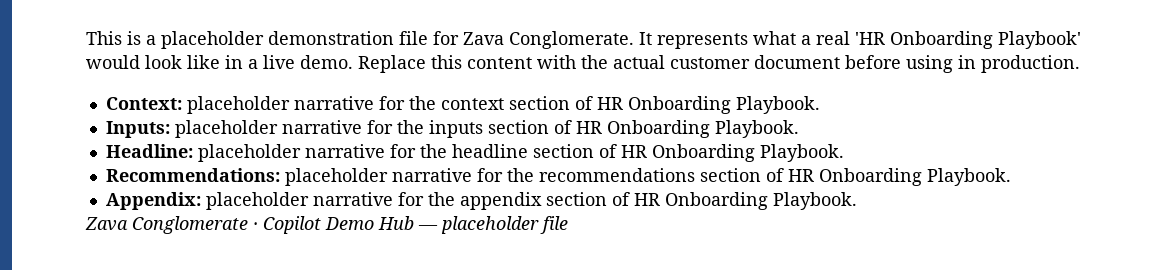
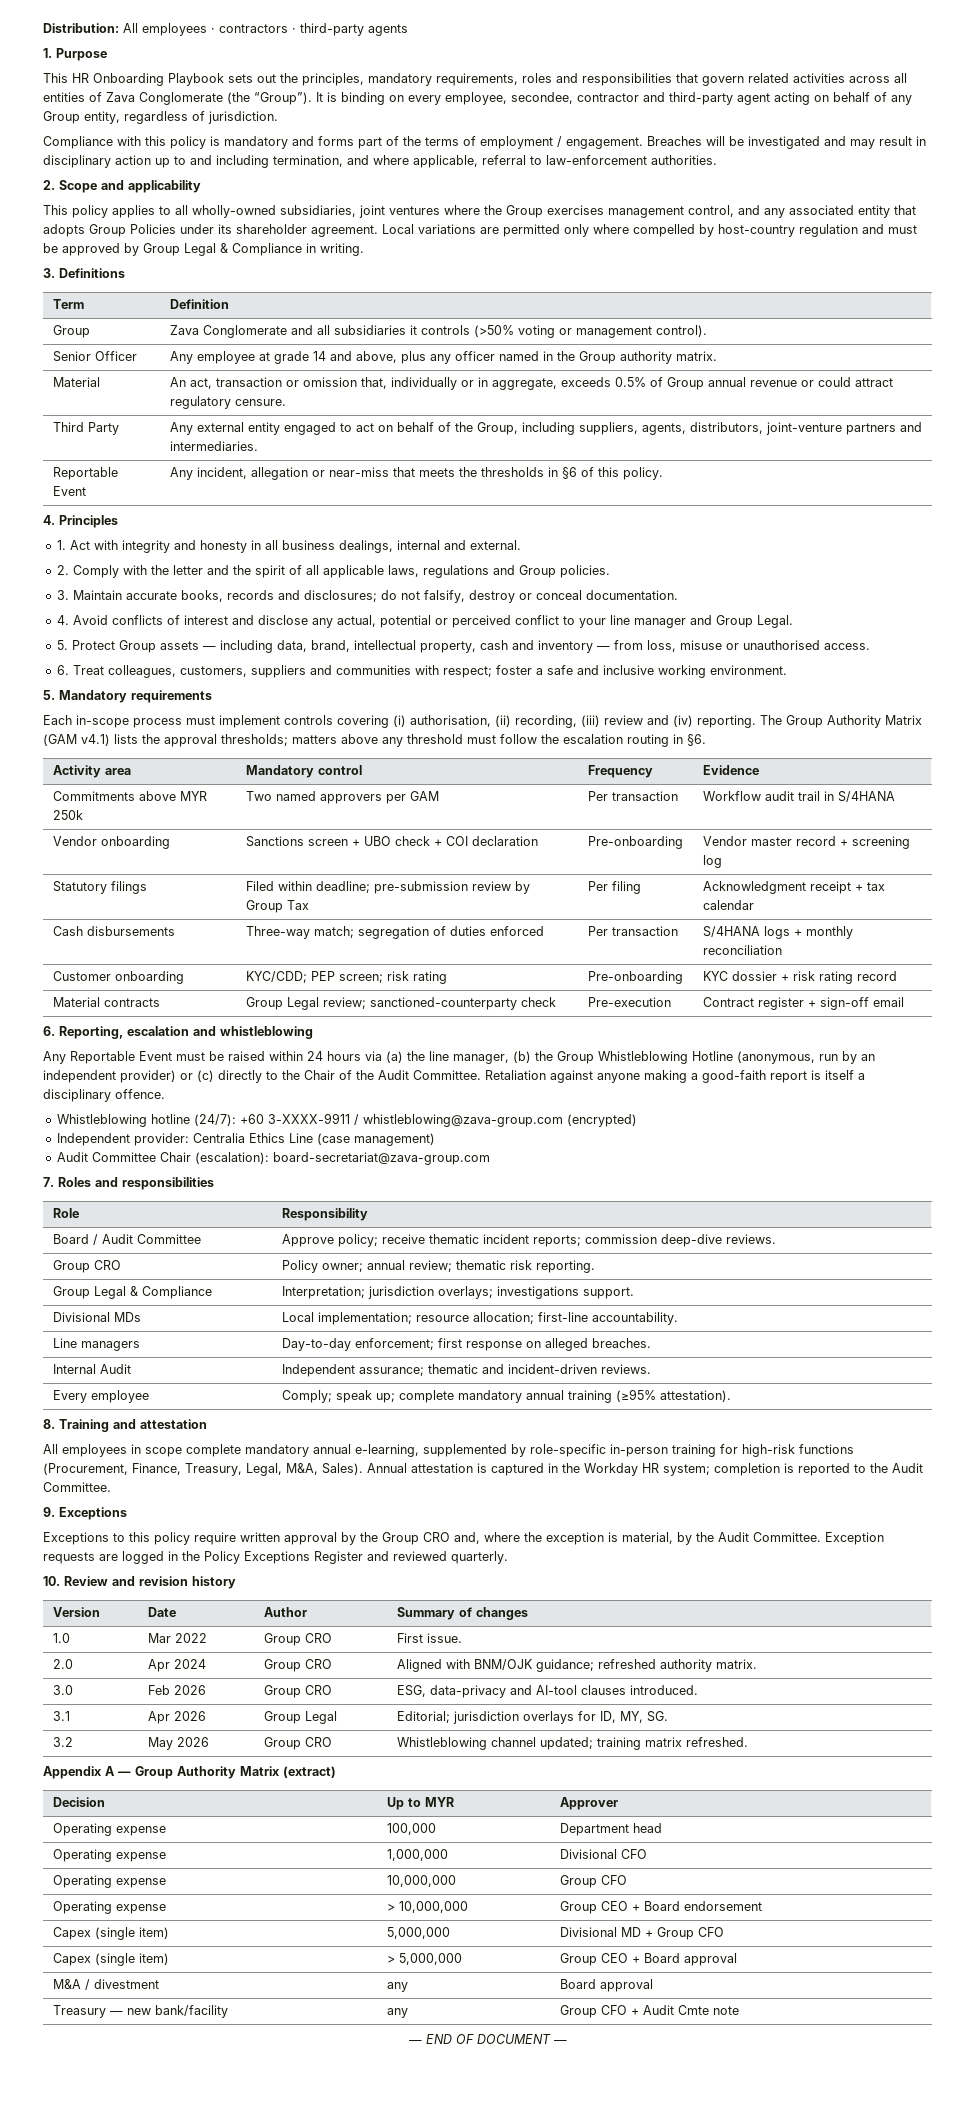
[86,31,1081,49] [86,55,1080,73] [105,96,820,114] [105,120,799,138] [105,144,844,162] [105,168,1011,186] [105,192,857,210] [85,216,568,234] This is a placeholder demonstration file for Zava Conglomerate. It represents what a real 'HR Onboarding Playbook' would look like in a live demo. Replace this content with the actual customer document before using in production. // Context: placeholder narrative for the context section of HR Onboarding Playbook. // Inputs: placeholder narrative for the inputs section of HR Onboarding Playbook. // Headline: placeholder narrative for the headline section of HR Onboarding Playbook. // Recommendations: placeholder narrative for the recommendations section of HR Onboarding Playbook. // Appendix: placeholder narrative for the appendix section of HR Onboarding Playbook. // Zava Conglomerate · Copilot Demo Hub — placeholder file -> [43,23,408,36] [43,48,107,61] [43,73,907,86] [43,92,912,105] [43,111,278,124] [43,136,926,149] [43,155,717,168] [43,180,201,193] [43,205,916,218] [43,224,917,237] [43,243,364,256] [43,268,125,278] [52,299,84,309] [169,299,229,309] [52,325,90,338] [169,325,707,338] [52,351,137,362] [169,351,717,364] [52,377,100,387] [169,377,893,390] [169,396,286,409] [52,422,119,435] [169,422,922,435] [169,441,258,451] [52,467,118,480] [52,486,86,496] [169,467,663,480] [43,515,118,528] [56,540,521,553] [56,565,610,578] [56,590,678,603] [56,615,793,628] [56,640,870,653] [56,665,787,678] [43,690,212,703] [43,715,922,728] [43,734,706,747] [52,765,131,778] [245,765,362,778] [587,765,653,778] [702,765,759,775] [52,791,207,801] [52,810,83,820] [245,791,439,804] [587,791,678,801] [702,791,895,802] [52,836,170,849] [245,836,538,847] [587,836,683,849] [702,836,910,849] [702,855,722,868] [52,881,147,894] [245,881,530,894] [245,900,309,913] [587,881,641,894] [702,881,885,894] [702,900,754,910] [52,926,175,936] [245,926,544,939] [587,926,678,936] [702,926,853,939] [702,945,782,955] [52,971,184,984] [245,971,447,984] [587,971,683,984] [702,971,897,984] [52,997,160,1007] [245,997,556,1010] [587,997,671,1007] [702,997,904,1010] [43,1026,313,1039] [43,1051,875,1064] [43,1070,865,1083] [43,1089,165,1102] [56,1113,637,1127] [56,1133,435,1146] [56,1152,490,1165] [43,1177,214,1190] [52,1208,79,1218] [281,1208,368,1221] [52,1234,201,1245] [281,1234,776,1247] [52,1260,121,1273] [281,1260,595,1273] [52,1286,212,1299] [281,1286,634,1299] [52,1312,141,1322] [281,1312,678,1325] [52,1338,140,1351] [281,1338,651,1351] [52,1364,131,1374] [281,1364,651,1377] [52,1390,149,1403] [281,1389,731,1403] [43,1419,207,1432] [43,1444,854,1457] [43,1463,923,1476] [43,1482,111,1492] [43,1507,127,1520] [43,1532,884,1545] [43,1551,508,1564] [43,1576,236,1589] [52,1607,100,1617] [147,1607,176,1617] [263,1607,307,1617] [396,1607,528,1620] [52,1633,70,1643] [147,1633,207,1643] [263,1633,332,1646] [396,1633,462,1643] [52,1659,73,1669] [147,1659,206,1672] [263,1659,332,1672] [396,1659,757,1672] [52,1685,73,1695] [147,1685,206,1695] [263,1685,332,1698] [396,1685,698,1698] [52,1711,70,1721] [147,1711,206,1724] [263,1711,337,1724] [396,1711,668,1724] [52,1737,73,1747] [147,1737,209,1750] [263,1737,332,1750] [396,1737,748,1750] [43,1766,336,1779] [52,1797,105,1807] [386,1797,454,1810] [559,1797,618,1810] [52,1823,166,1836] [386,1823,436,1835] [559,1823,662,1836] [52,1849,166,1862] [386,1849,448,1861] [559,1849,647,1859] [52,1875,166,1888] [386,1875,456,1887] [559,1875,627,1888] [52,1901,166,1914] [386,1901,468,1913] [559,1901,762,1914] [52,1927,169,1940] [386,1927,450,1939] [559,1927,724,1940] [52,1953,169,1966] [386,1953,462,1965] [559,1953,737,1966] [52,1979,159,1990] [386,1982,408,1992] [559,1979,653,1992] [52,2005,228,2018] [386,2008,408,2018] [559,2005,739,2018] [408,2034,567,2044] Distribution: All employees · contractors · third-party agents // 1. Purpose // This HR Onboarding Playbook sets out the principles, mandatory requirements, roles and responsibilities that govern related activities across all entities of Zava Conglomerate (the “Group”). It is binding on every employee, secondee, contractor and third-party agent acting on behalf of any Group entity, regardless of jurisdiction. // Compliance with this policy is mandatory and forms part of the terms of employment / engagement. Breaches will be investigated and may result in disciplinary action up to and including termination, and where applicable, referral to law-enforcement authorities. // 2. Scope and applicability // This policy applies to all wholly-owned subsidiaries, joint ventures where the Group exercises management control, and any associated entity that adopts Group Policies under its shareholder agreement. Local variations are permitted only where compelled by host-country regulation and must be approved by Group Legal & Compliance in writing. // 3. Definitions // Term | Definition // Group | Zava Conglomerate and all subsidiaries it controls (>50% voting or management control). // Senior Officer | Any employee at grade 14 and above, plus any officer named in the Group authority matrix. // Material | An act, transaction or omission that, individually or in aggregate, exceeds 0.5% of Group annual revenue or could attract regulatory censure. // Third Party | Any external entity engaged to act on behalf of the Group, including suppliers, agents, distributors, joint-venture partners and intermediaries. // Reportable Event | Any incident, allegation or near-miss that meets the thresholds in §6 of this policy. // 4. Principles // 1. Act with integrity and honesty in all business dealings, internal and external. // 2. Comply with the letter and the spirit of all applicable laws, regulations and Group policies. // 3. Maintain accurate books, records and disclosures; do not falsify, destroy or conceal documentation. // 4. Avoid conflicts of interest and disclose any actual, potential or perceived conflict to your line manager and Group Legal. // 5. Protect Group assets — including data, brand, intellectual property, cash and inventory — from loss, misuse or unauthorised access. // 6. Treat colleagues, customers, suppliers and communities with respect; foster a safe and inclusive working environment. // 5. Mandatory requirements // Each in-scope process must implement controls covering (i) authorisation, (ii) recording, (iii) review and (iv) reporting. The Group Authority Matrix (GAM v4.1) lists the approval thresholds; matters above any threshold must follow the escalation routing in §6. // Activity area | Mandatory control | Frequency | Evidence // Commitments above MYR 250k | Two named approvers per GAM | Per transaction | Workflow audit trail in S/4HANA // Vendor onboarding | Sanctions screen + UBO check + COI declaration | Pre-onboarding | Vendor master record + screening log // Statutory filings | Filed within deadline; pre-submission review by Group Tax | Per filing | Acknowledgment receipt + tax calendar // Cash disbursements | Three-way match; segregation of duties enforced | Per transaction | S/4HANA logs + monthly reconciliation // Customer onboarding | KYC/CDD; PEP screen; risk rating | Pre-onboarding | KYC dossier + risk rating record // Material contracts | Group Legal review; sanctioned-counterparty check | Pre-execution | Contract register + sign-off email // 6. Reporting, escalation and whistleblowing // Any Reportable Event must be raised within 24 hours via (a) the line manager, (b) the Group Whistleblowing Hotline (anonymous, run by an independent provider) or (c) directly to the Chair of the Audit Committee. Retaliation against anyone making a good-faith report is itself a disciplinary offence. // Whistleblowing hotline (24/7): +60 3-XXXX-9911 / whistleblowing@zava-group.com (encrypted) // Independent provider: Centralia Ethics Line (case management) // Audit Committee Chair (escalation): board-secretariat@zava-group.com // 7. Roles and responsibilities // Role | Responsibility // Board / Audit Committee | Approve policy; receive thematic incident reports; commission deep-dive reviews. // Group CRO | Policy owner; annual review; thematic risk reporting. // Group Legal & Compliance | Interpretation; jurisdiction overlays; investigations support. // Divisional MDs | Local implementation; resource allocation; first-line accountability. // Line managers | Day-to-day enforcement; first response on alleged breaches. // Internal Audit | Independent assurance; thematic and incident-driven reviews. // Every employee | Comply; speak up; complete mandatory annual training (≥95% attestation). // 8. Training and attestation // All employees in scope complete mandatory annual e-learning, supplemented by role-specific in-person training for high-risk functions (Procurement, Finance, Treasury, Legal, M&A, Sales). Annual attestation is captured in the Workday HR system; completion is reported to the Audit Committee. // 9. Exceptions // Exceptions to this policy require written approval by the Group CRO and, where the exception is material, by the Audit Committee. Exception requests are logged in the Policy Exceptions Register and reviewed quarterly. // 10. Review and revision history // Version | Date | Author | Summary of changes // 1.0 | Mar 2022 | Group CRO | First issue. // 2.0 | Apr 2024 | Group CRO | Aligned with BNM/OJK guidance; refreshed authority matrix. // 3.0 | Feb 2026 | Group CRO | ESG, data-privacy and AI-tool clauses introduced. // 3.1 | Apr 2026 | Group Legal | Editorial; jurisdiction overlays for ID, MY, SG. // 3.2 | May 2026 | Group CRO | Whistleblowing channel updated; training matrix refreshed. // Appendix A — Group Authority Matrix (extract) // Decision | Up to MYR | Approver // Operating expense | 100,000 | Department head // Operating expense | 1,000,000 | Divisional CFO // Operating expense | 10,000,000 | Group CFO // Operating expense | > 10,000,000 | Group CEO + Board endorsement // Capex (single item) | 5,000,000 | Divisional MD + Group CFO // Capex (single item) | > 5,000,000 | Group CEO + Board approval // M&A / divestment | any | Board approval // Treasury — new bank/facility | any | Group CFO + Audit Cmte note // — END OF DOCUMENT —

